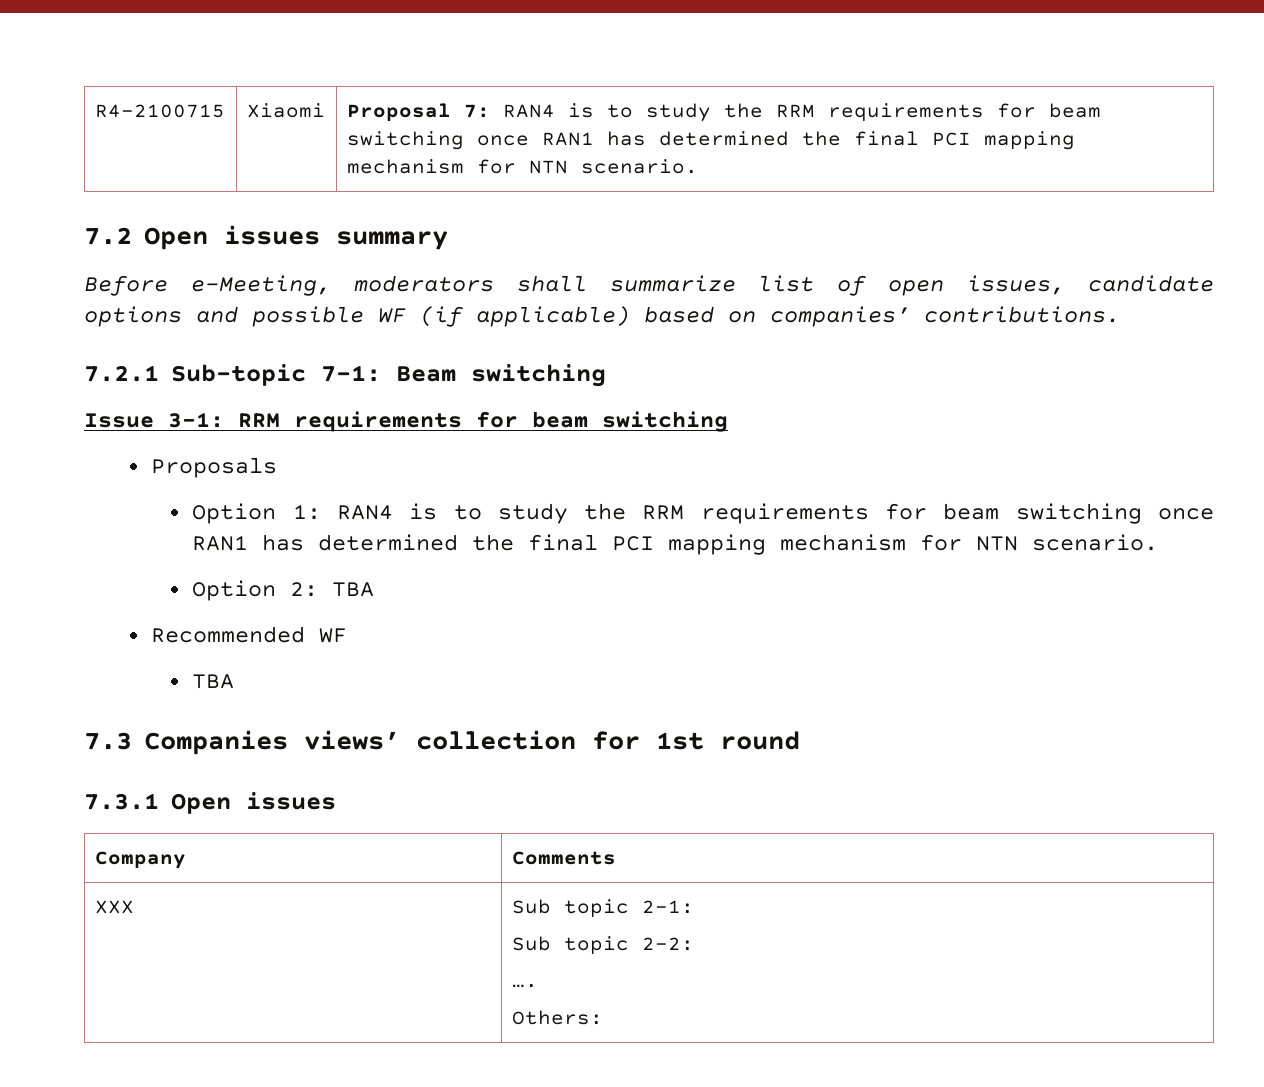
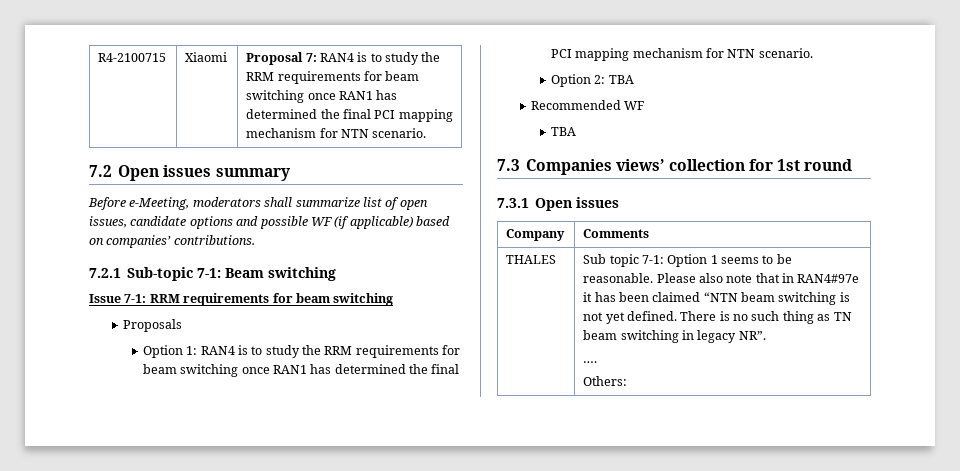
[168,412,224,428] 3-1: -> [124,294,147,303] 7-1:
[94,900,134,914] [511,899,694,918] [511,936,694,955] XXX | Sub topic 2-1: // Sub topic 2-2: -> [506,255,557,264] [583,254,792,267] [583,273,860,283] [583,292,850,305] [583,311,852,324] [583,330,766,343] THALES | Sub topic 7-1: Option 1 seems to be reasonable. Please also note that in RAN4#97e it has been claimed “NTN beam switching is not yet defined. There is no such thing as TN beam switching in legacy NR”.

